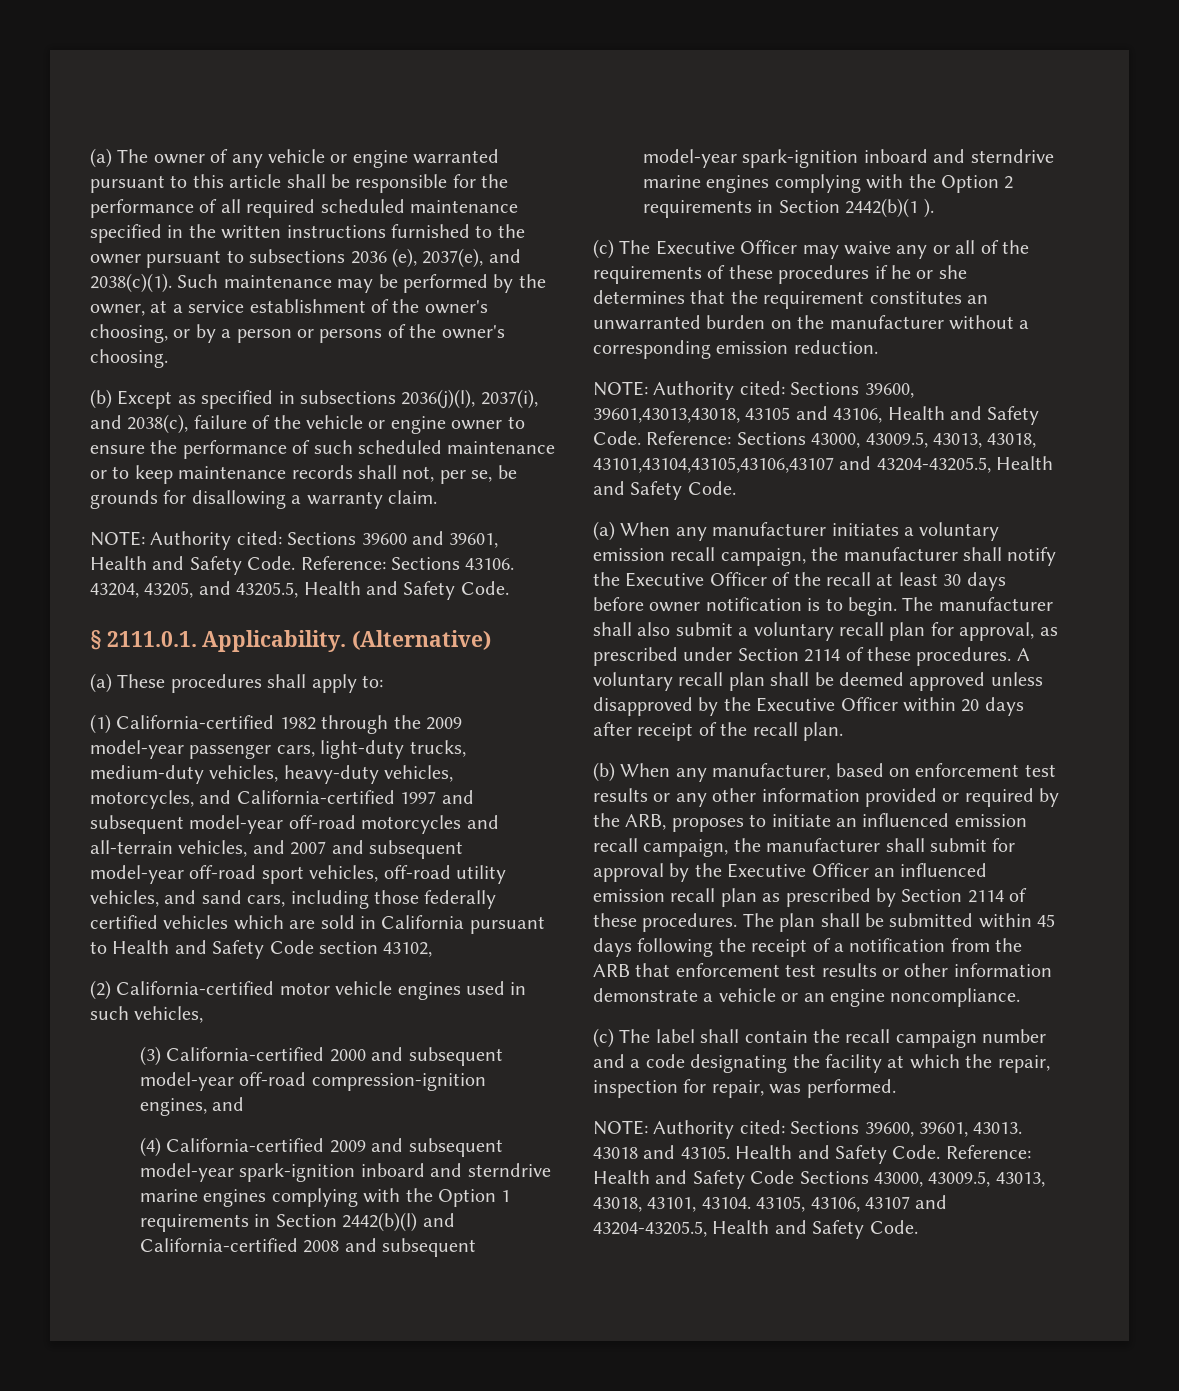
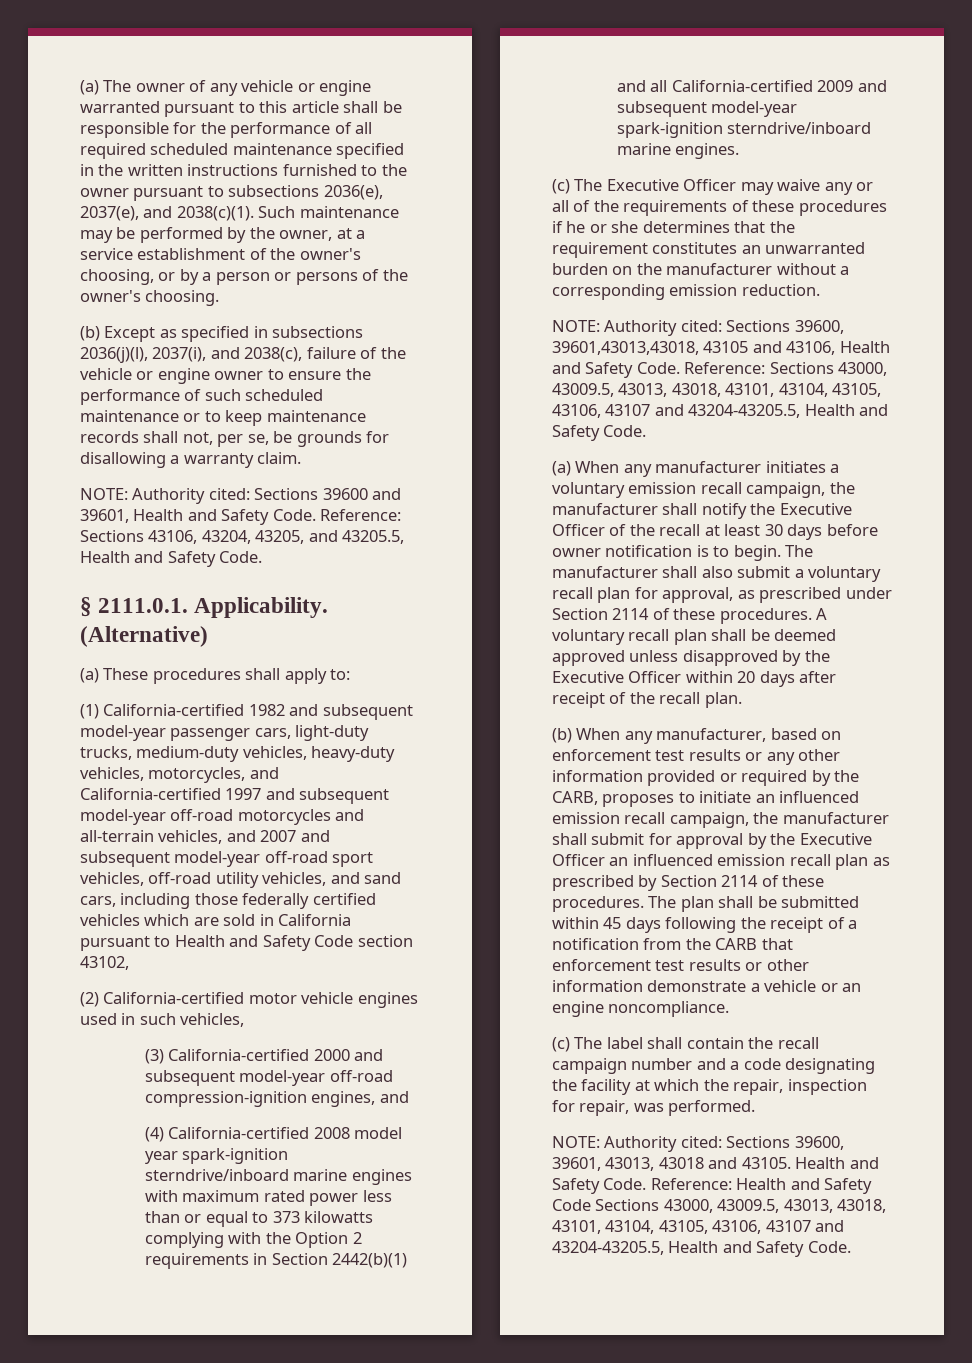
[350,248,417,268] 2036 (e), -> [323,185,383,200] 2036(e),
[465,558,515,570] 43106. -> [148,530,198,544] 43106,
[321,715,462,734] through the 2009 -> [289,704,413,720] and subsequent
[329,1138,503,1157] [140,1163,551,1182] [140,1188,511,1207] [140,1212,455,1232] [140,1238,477,1257] [643,149,1054,168] [643,175,770,193] 2009 and subsequent model-year spark-ignition inboard and sterndrive marine engines complying with the Option 1 requirements in Section 2442(b)(l) and California-certified 2008 and subsequent model-year spark-ignition inboard and sterndrive marine engines -> [313,1127,403,1139] [144,1148,289,1164] [144,1169,412,1185] [144,1190,392,1206] [144,1211,373,1227] 2008 model year spark-ignition sterndrive/inboard marine engines with maximum rated power less than or equal to 373 kilowatts
[845,198,934,218] 2442(b)(1 ). -> [332,1253,408,1268] [616,80,887,92] [616,101,798,117] [616,122,872,138] [616,143,740,159] 2442(b)(1) and all California-certified 2009 and subsequent model-year spark-ignition sterndrive/inboard marine engines.
[593,457,834,473] 43101,43104,43105,43106,43107 -> [725,383,882,397] [552,404,651,418] 43101, 43104, 43105, 43106, 43107
[625,814,667,830] ARB, -> [552,791,598,805] CARB,
[593,964,630,977] ARB -> [715,938,758,950] CARB
[973,1122,1023,1134] 43013. -> [605,1157,655,1171] 43013,
[701,1197,751,1209] 43104. -> [605,1220,655,1234] 43104,

